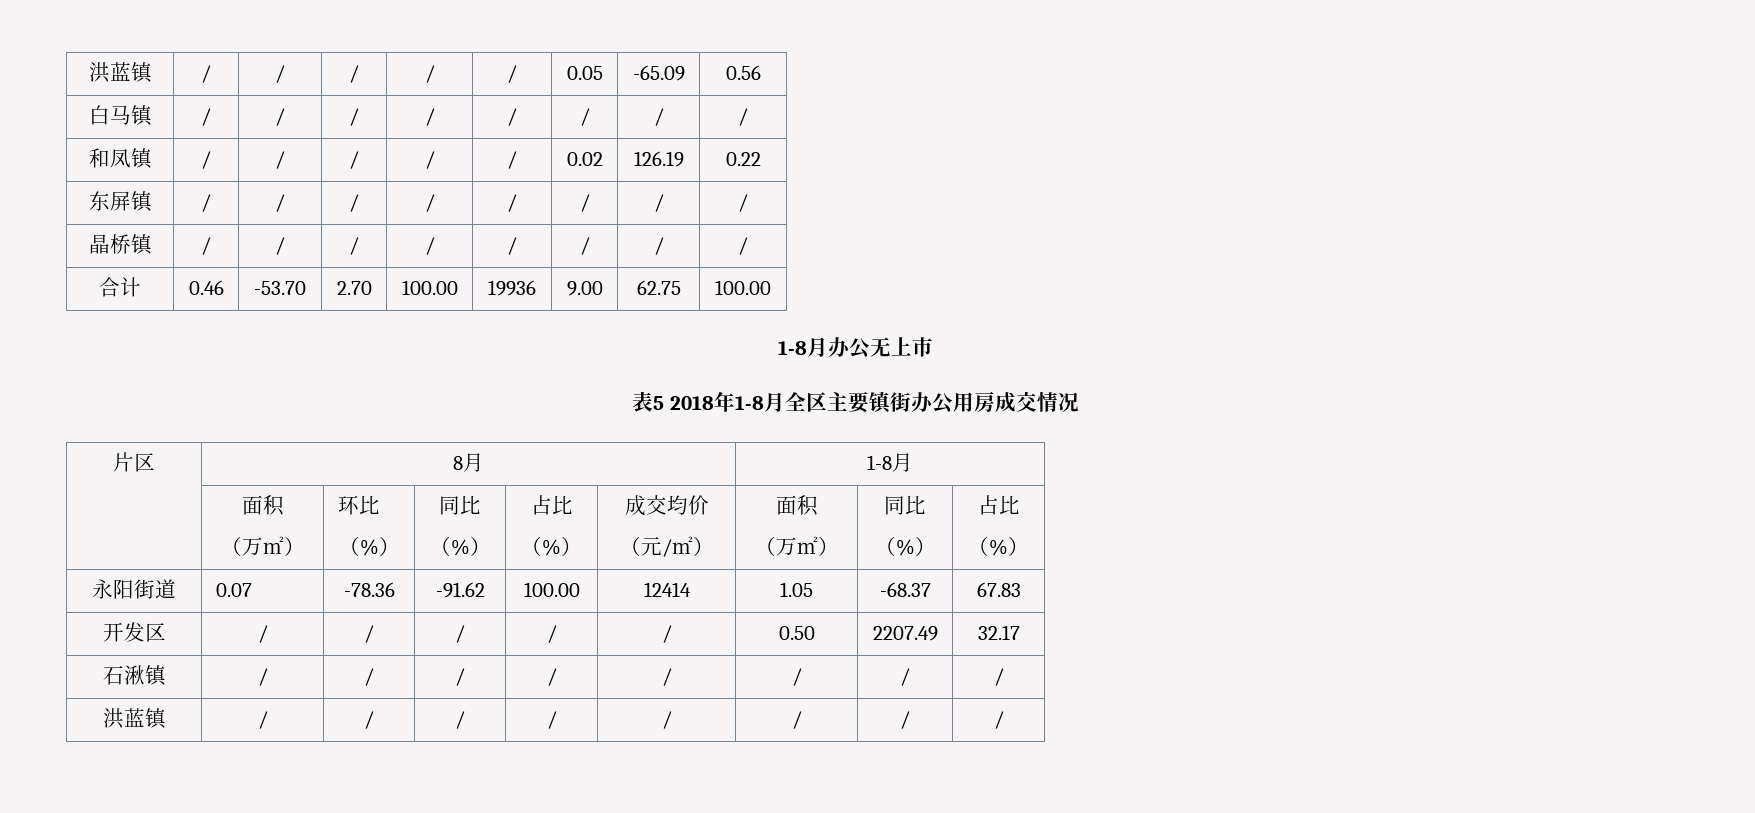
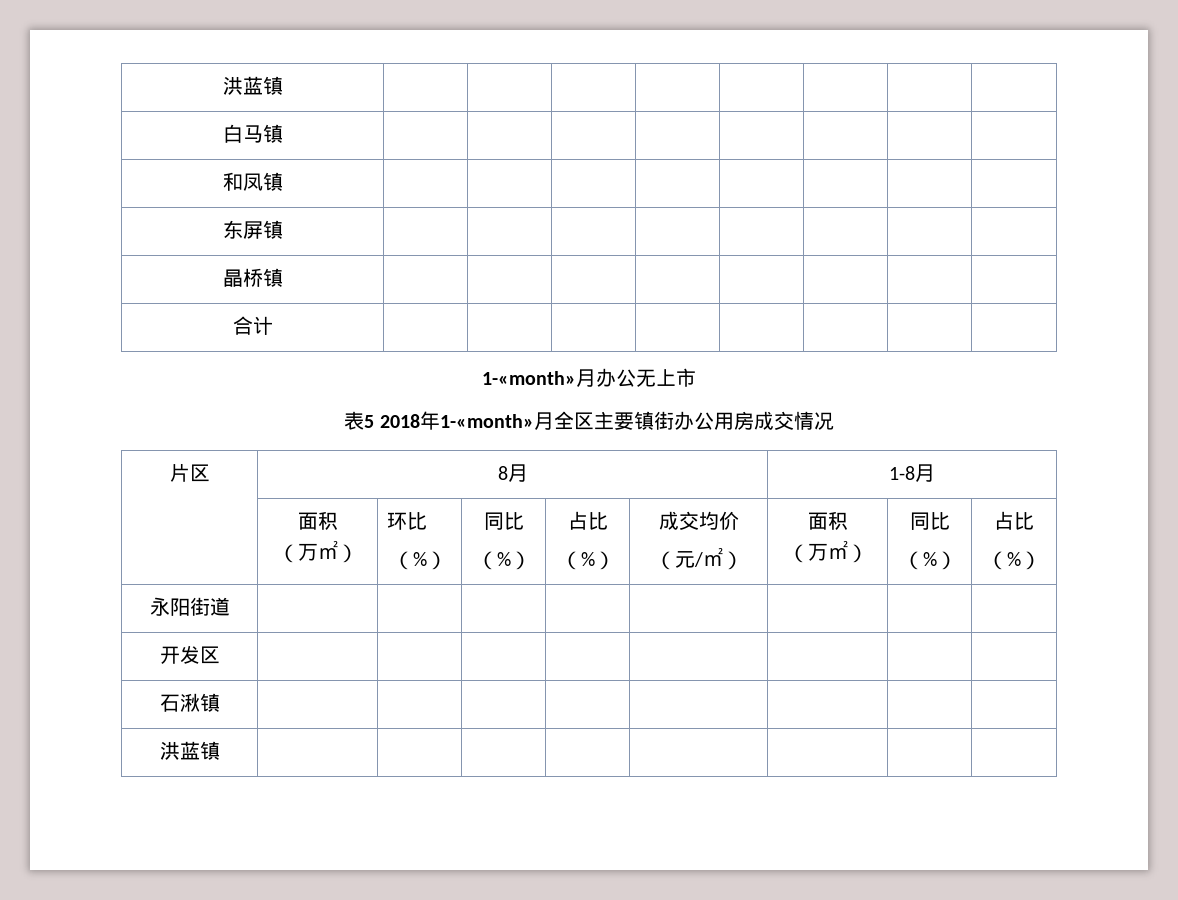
[88,62,153,83] [201,65,211,83] [275,65,285,83] [349,65,359,83] [424,65,435,83] [507,65,517,83] [566,66,603,80] [632,65,685,81] [725,65,761,80] [88,105,153,126] [201,108,211,126] [275,108,285,126] [349,108,359,126] [424,108,435,126] [507,108,517,126] [579,108,590,126] [653,108,664,126] [738,108,748,126] [88,148,153,169] [201,151,211,169] [275,151,285,169] [349,151,359,169] [424,151,435,169] [507,151,517,169] [566,152,603,166] [633,151,684,167] [725,152,761,166] [88,191,153,212] [201,194,211,212] [275,194,285,212] [349,194,359,212] [424,194,435,212] [507,194,517,212] [579,194,590,212] [653,194,664,212] [738,194,748,212] [88,234,153,255] [201,237,211,255] [275,237,285,255] [349,237,359,255] [424,237,435,255] [507,237,517,255] [579,237,590,255] [653,237,664,255] [738,237,748,255] [99,277,141,297] [188,280,224,295] [254,281,306,295] [336,281,372,295] [401,280,458,295] [488,280,536,296] [566,281,603,296] [636,280,681,295] [715,280,771,295] [778,341,807,355] 洪蓝镇 | / | / | / | / | / | 0.05 | -65.09 | 0.56 // 白马镇 | / | / | / | / | / | / | / | / // 和凤镇 | / | / | / | / | / | 0.02 | 126.19 | 0.22 // 东屏镇 | / | / | / | / | / | / | / | / // 晶桥镇 | / | / | / | / | / | / | / | / // 合计 | 0.46 | -53.70 | 2.70 | 100.00 | 19936 | 9.00 | 62.75 | 100.00 // 1-8 -> [222,76,283,95] [222,124,283,143] [222,172,283,191] [222,220,283,239] [222,268,283,287] [232,316,273,335] [482,371,576,385] 洪蓝镇 | | | | | | | | // 白马镇 | | | | | | | | // 和凤镇 | | | | | | | | // 东屏镇 | | | | | | | | // 晶桥镇 | | | | | | | | // 合计 | | | | | | | | // 1-«month»
[734,396,764,410] 1-8 -> [439,414,534,428] 1-«month»
[215,583,252,597] [343,582,395,597] [435,582,485,598] [523,582,580,597] [643,582,691,597] [780,582,813,597] [879,582,931,597] [976,582,1021,597] [102,622,166,642] [257,625,268,643] [364,625,374,643] [455,625,465,643] [546,625,557,643] [661,625,672,643] [778,626,815,640] [872,626,938,641] [977,625,1020,640] [102,665,167,686] [257,668,268,686] [364,668,374,686] [455,668,465,686] [546,668,557,686] [661,668,672,686] [791,668,802,686] [900,668,910,686] [993,668,1004,686] [102,708,167,729] [257,711,268,729] [364,711,374,729] [455,711,465,729] [546,711,557,729] [661,711,672,729] [791,711,802,729] [900,711,910,729] [993,711,1004,729] 0.07 | -78.36 | -91.62 | 100.00 | 12414 | 1.05 | -68.37 | 67.83 // 开发区 | / | / | / | / | / | 0.50 | 2207.49 | 32.17 // 石湫镇 | / | / | / | / | / | / | / | / // 洪蓝镇 | / | / | / | / | / | / | / | / -> [159,645,220,664] [159,693,220,712] [159,741,220,760] | | | | | | | // 开发区 | | | | | | | | // 石湫镇 | | | | | | | | // 洪蓝镇 | | | | | | | |

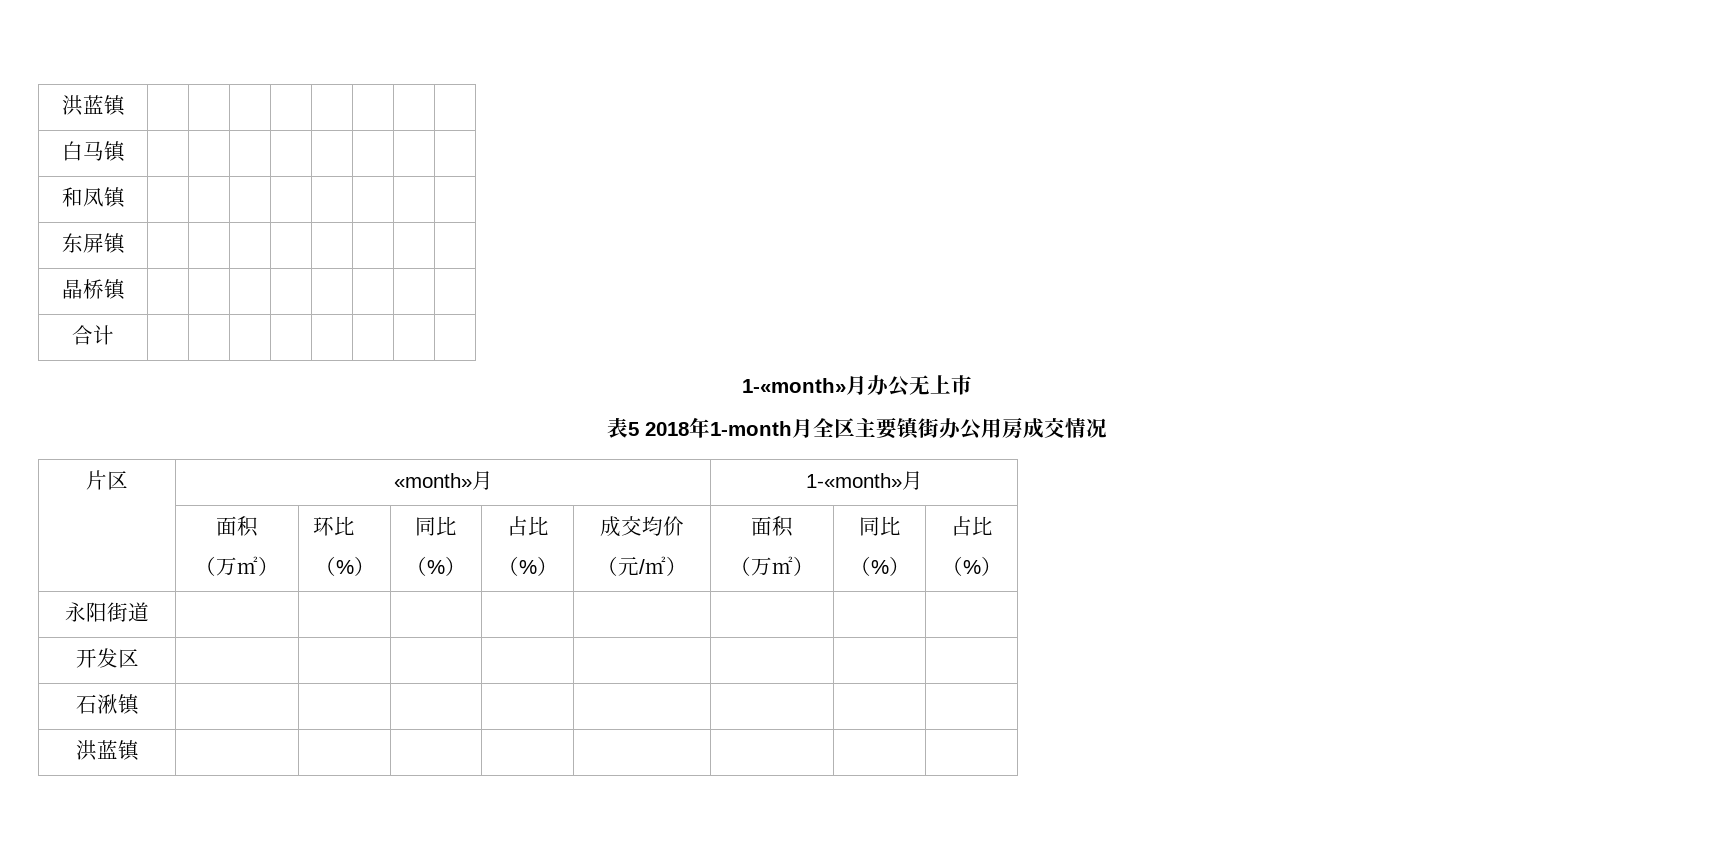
[439,414,534,428] 1-«month» -> [710,421,792,436] 1-month
[497,466,508,480] 8 -> [393,473,472,488] «month»
[889,466,915,480] 1-8 -> [805,473,902,488] 1-«month»

